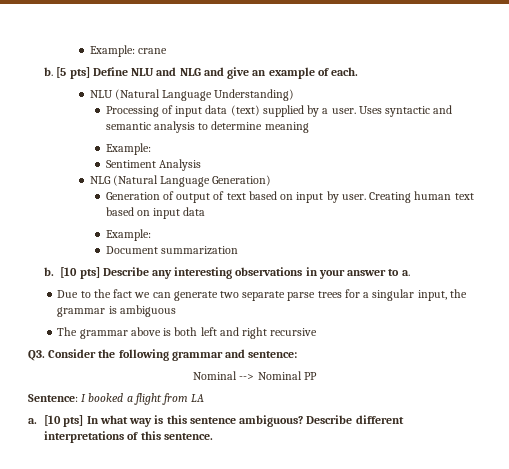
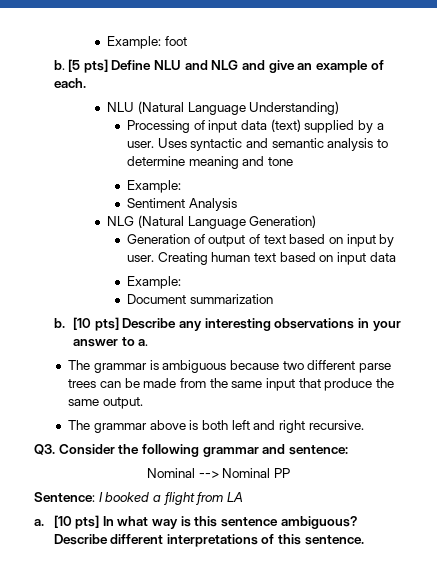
[89,45,167,57] Example: crane -> [107,36,188,49] Example: foot
(309, 127) none -> [242,156,293,166] and tone
[57,289,467,301] [57,305,176,317] Due to the fact we can generate two separate parse trees for a singular input, the grammar is ambiguous -> [68,360,391,373] [68,378,394,391] [68,397,144,409] The grammar is ambiguous because two different parse trees can be made from the same input that produce the same output.
[270,328,318,336] recursive -> [308,420,364,430] recursive.

